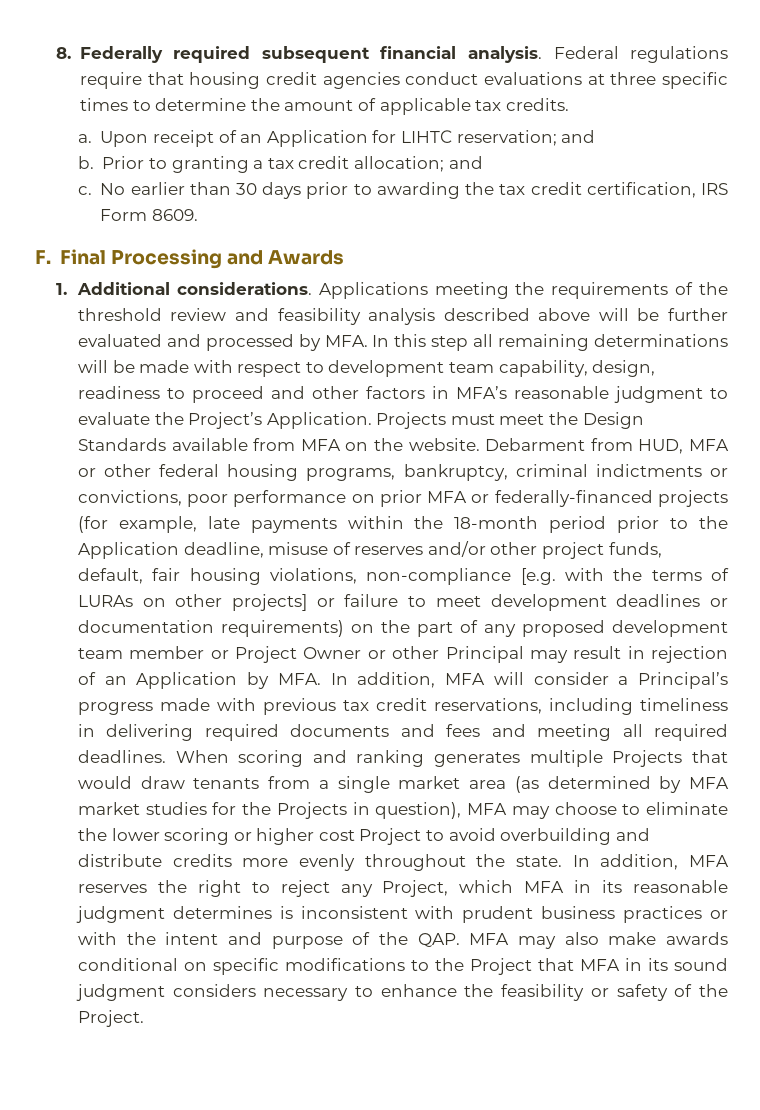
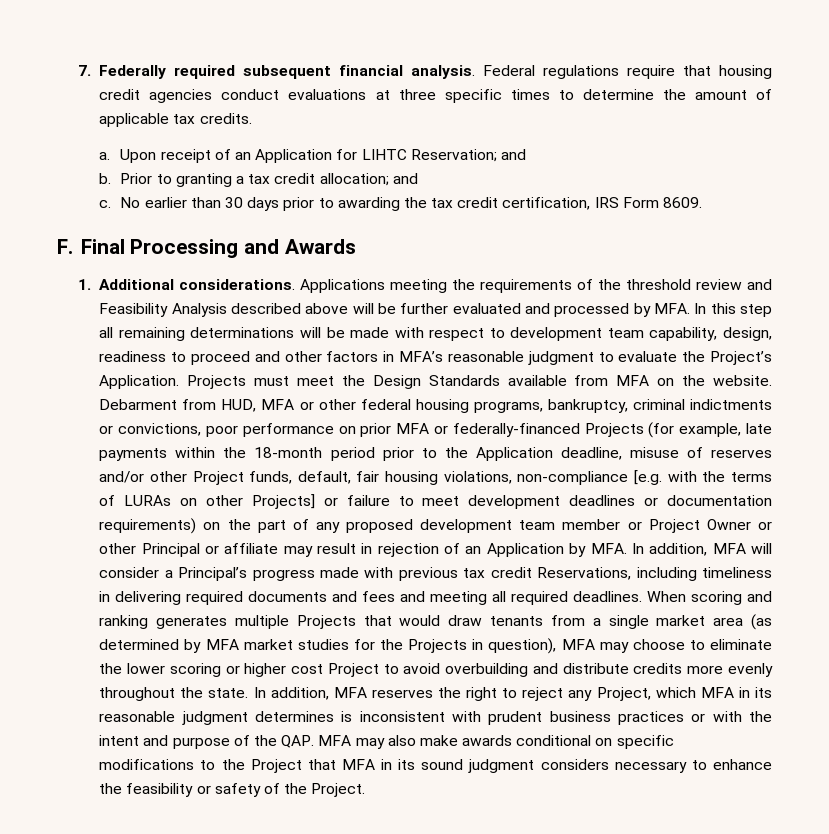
[56,47,72,59] 8. -> [78,65,92,76] 7.
[456,130,557,146] reservation; -> [410,149,497,162] Reservation;
[277,308,436,325] feasibility analysis -> [99,303,227,317] Feasibility Analysis
[658,490,728,507] projects -> [584,423,644,437] Projects
[542,542,605,559] project -> [192,471,244,485] Project
[232,594,308,611] projects] -> [251,494,315,509] Projects]
(524, 654) none -> [204,543,279,554] or affiliate
[433,698,542,714] reservations, -> [537,567,632,580] Reservations,

